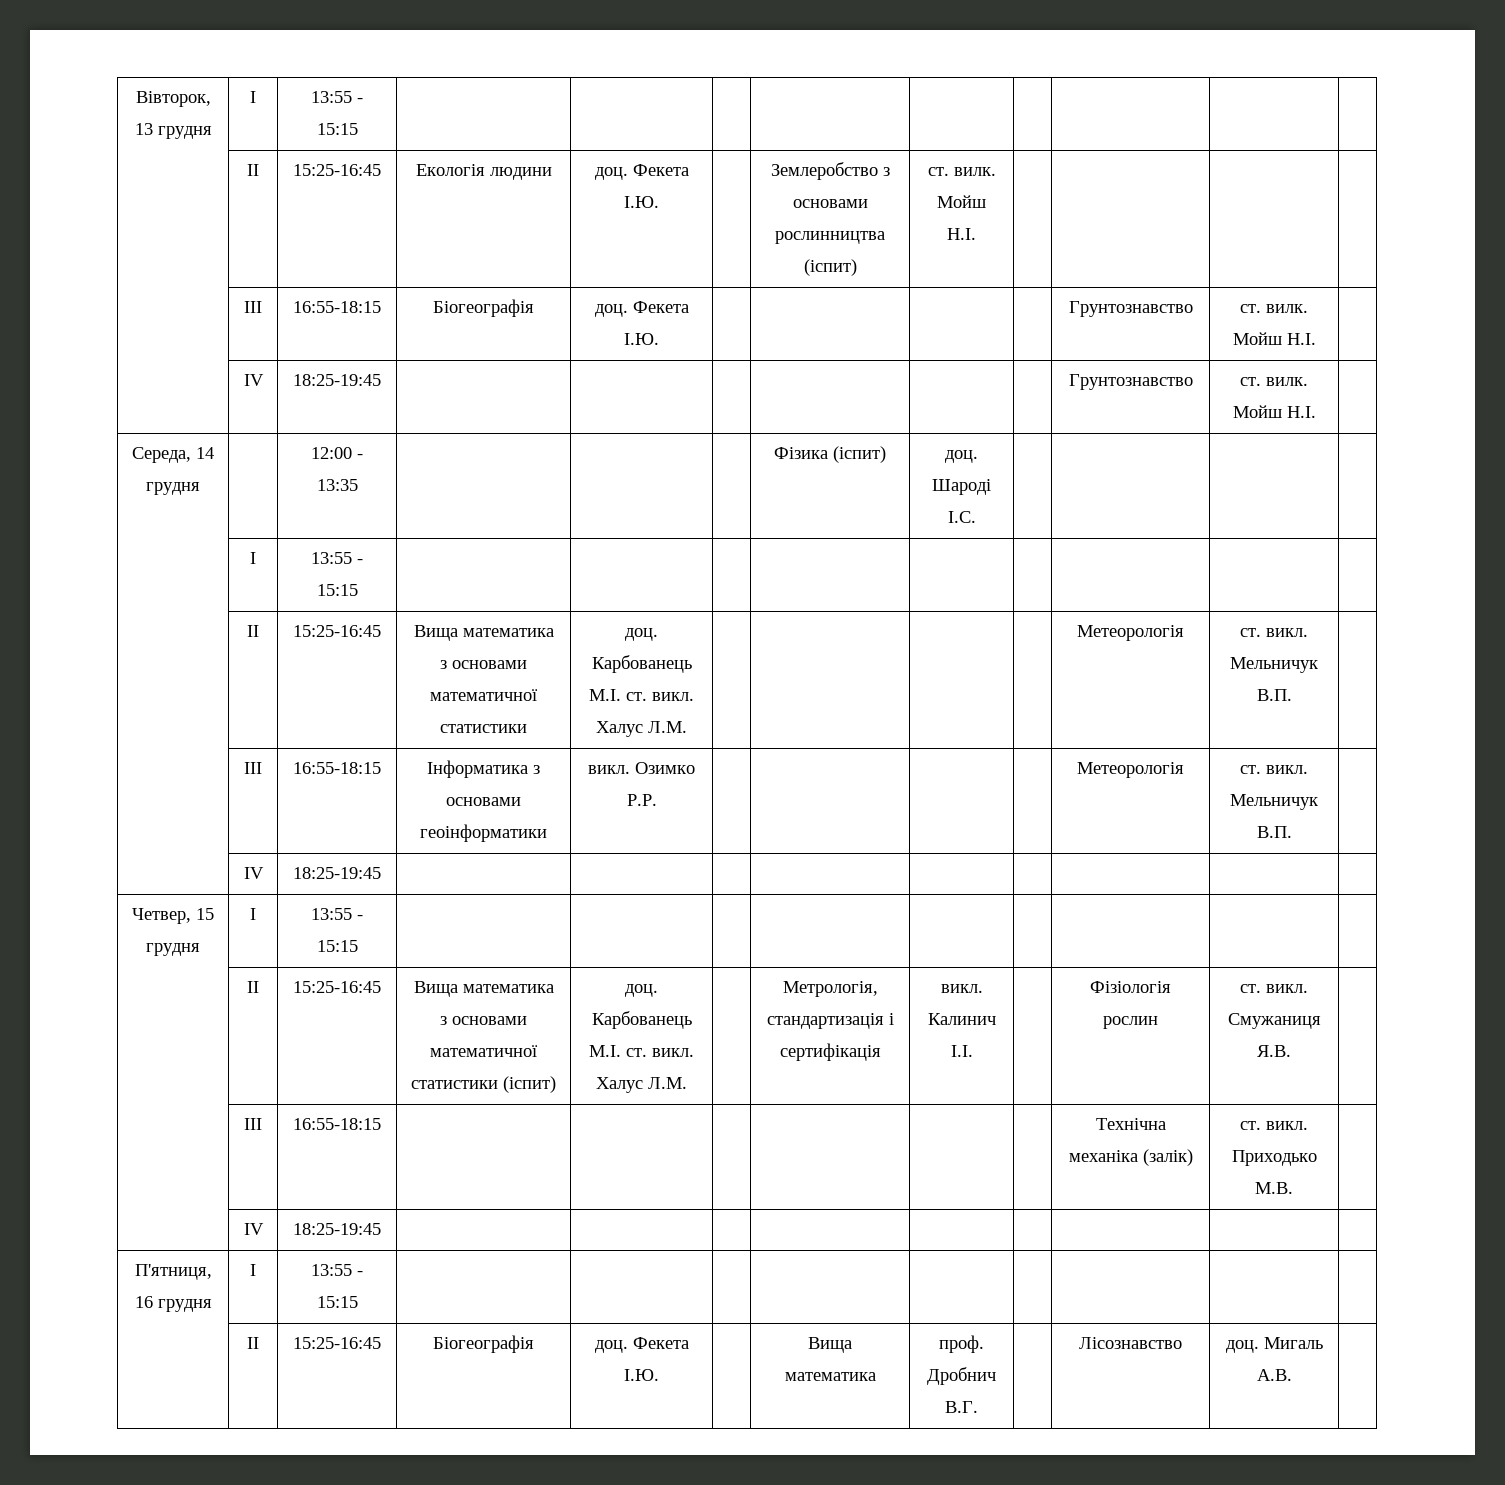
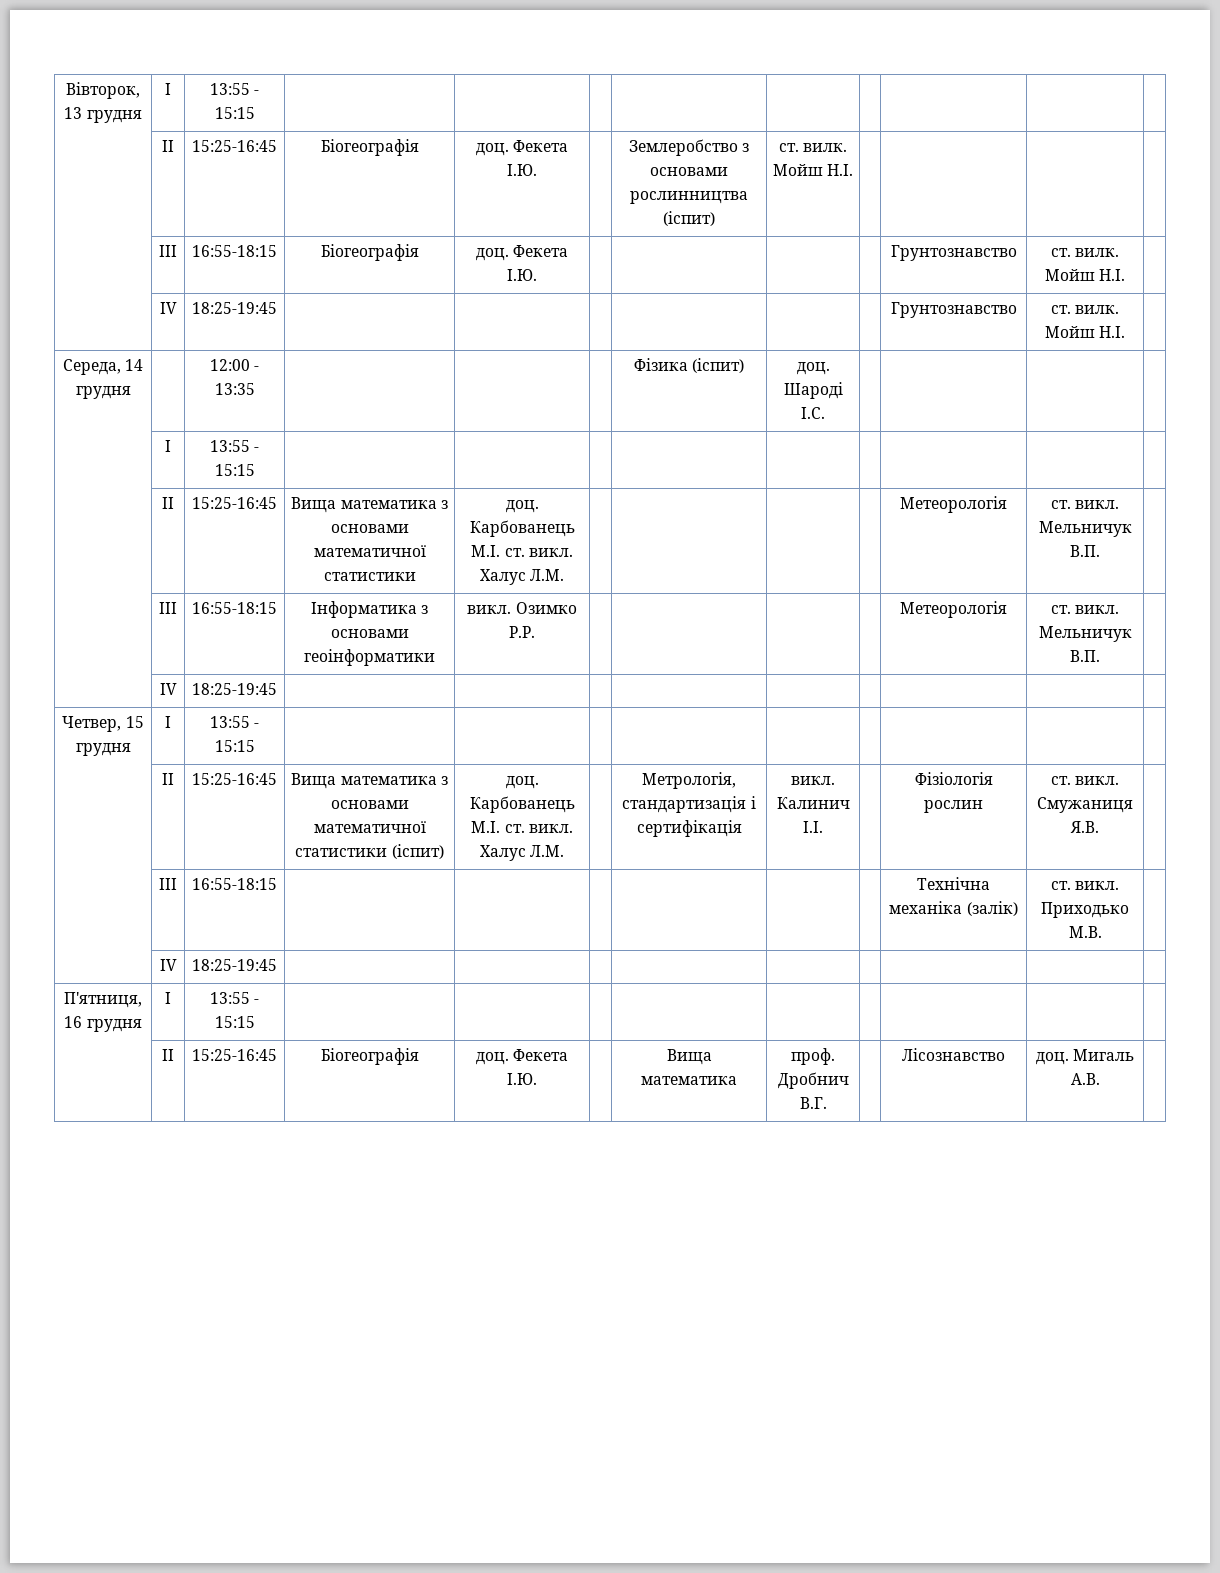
[415,164,552,180] Екологія людини -> [320,139,419,156] Біогеографія

